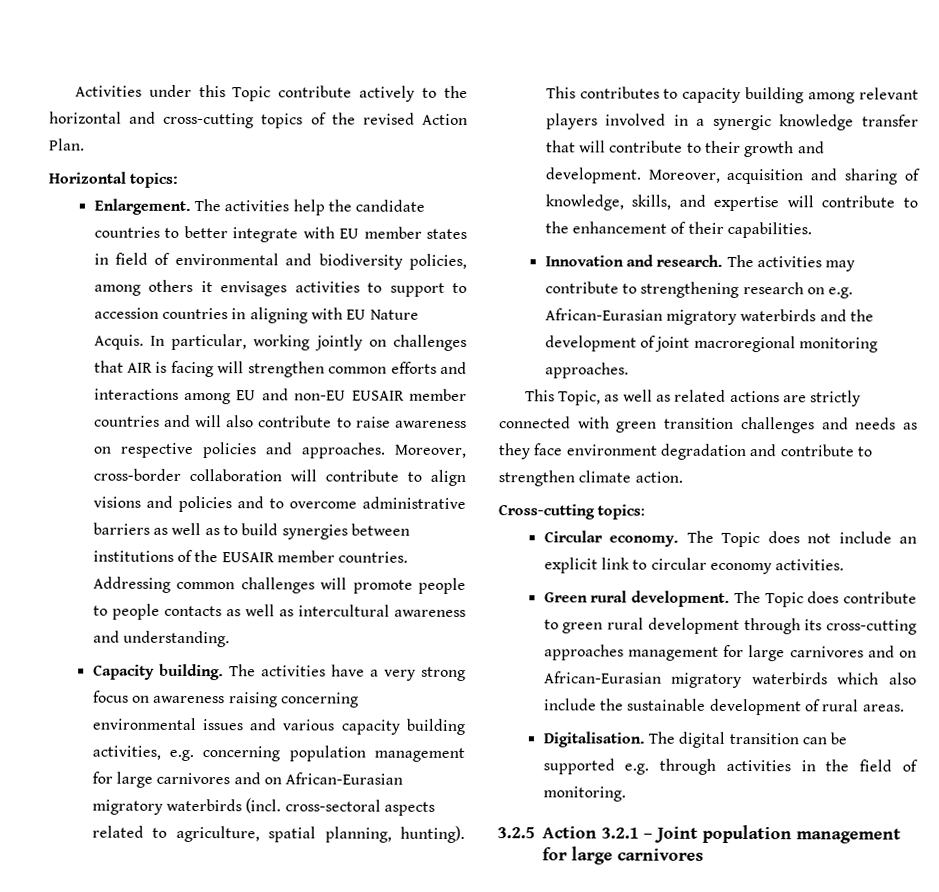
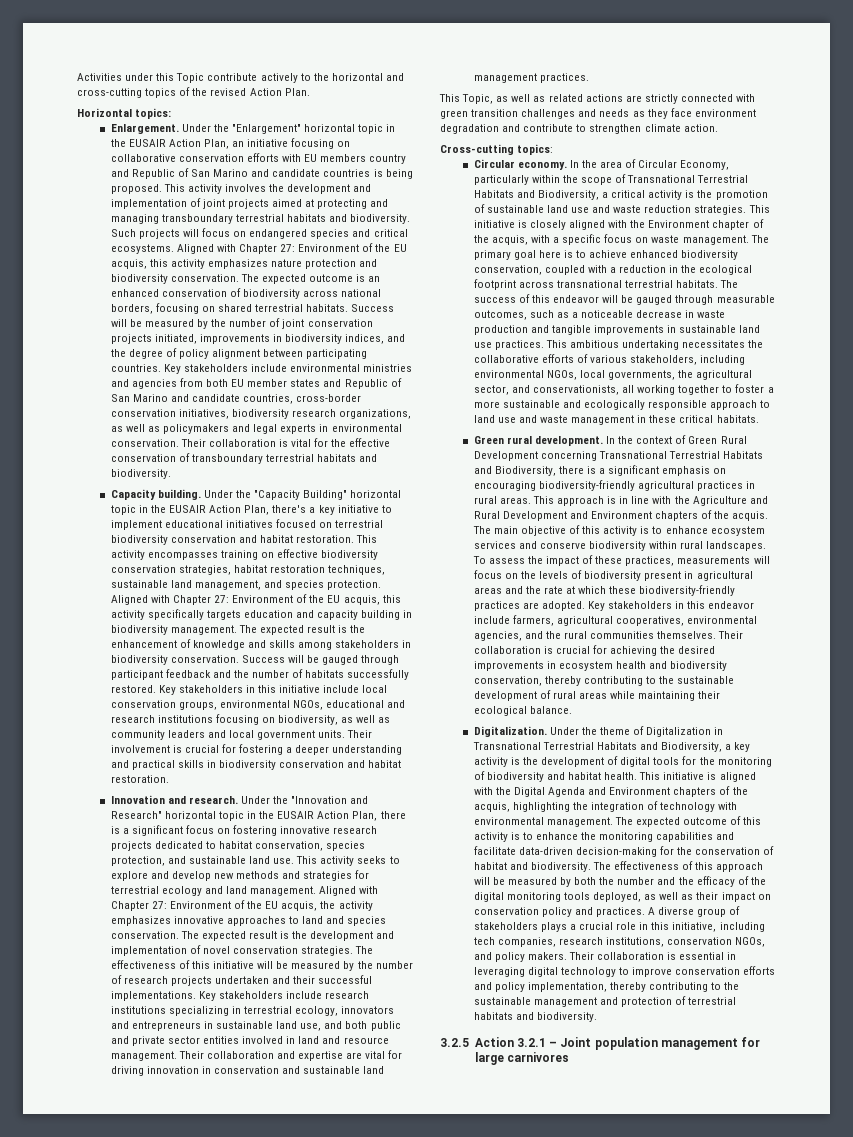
[193,198,426,216] [93,225,467,243] [93,252,468,270] [93,279,467,297] [93,307,419,324] [93,333,467,351] [93,360,467,378] [93,388,467,405] [93,414,467,428] [92,442,468,459] [92,468,467,486] [92,495,466,513] [92,522,410,540] [92,549,409,563] [92,576,466,594] [92,603,466,620] [92,630,230,648] [92,663,467,681] [92,690,359,708] [91,717,465,735] [91,745,466,762] [91,771,404,788] [91,798,435,816] [91,825,466,843] [545,86,919,104] [545,113,919,131] [545,140,825,158] [544,167,921,185] [544,194,918,212] [544,221,812,239] [544,254,856,272] [544,281,854,299] [544,308,874,325] [544,335,878,353] [544,362,629,379] The activities help the candidate countries to better integrate with EU member states in field of environmental and biodiversity policies, among others it envisages activities to support to accession countries in aligning with EU Nature Acquis. In particular, working jointly on challenges that AIR is facing will strengthen common efforts and interactions among EU and non-EU EUSAIR member countries and will also contribute to raise awareness on respective policies and approaches. Moreover, cross-border collaboration will contribute to align visions and policies and to overcome administrative barriers as well as to build synergies between institutions of the EUSAIR member countries. Addressing common challenges will promote people to people contacts as well as intercultural awareness and understanding. // Capacity building. The activities have a very strong focus on awareness raising concerning environmental issues and various capacity building activities, e.g. concerning population management for large carnivores and on African-Eurasian migratory waterbirds (incl. cross-sectoral aspects related to agriculture, spatial planning, hunting). This contributes to capacity building among relevant players involved in a synergic knowledge transfer that will contribute to their growth and development. Moreover, acquisition and sharing of knowledge, skills, and expertise will contribute to the enhancement of their capabilities. // Innovation and research. The activities may contribute to strengthening research on e.g. African-Eurasian migratory waterbirds and the development of joint macroregional monitoring approaches. -> [181,124,396,134] [110,138,351,149] [110,153,407,164] [110,168,413,179] [110,184,372,194] [110,198,389,209] [110,214,411,224] [110,228,408,239] [110,243,407,254] [110,259,378,269] [110,274,381,284] [110,288,382,299] [110,303,395,314] [110,318,373,329] [110,334,406,344] [110,348,368,359] [110,364,413,374] [110,378,402,389] [110,394,362,404] [110,409,412,419] [110,424,402,434] [110,438,391,447] [110,453,378,464] [110,469,171,479] [110,489,402,500] [110,505,392,515] [110,519,384,530] [110,535,378,545] [110,549,379,560] [110,565,386,575] [110,580,382,590] [110,594,401,605] [110,609,413,620] [110,625,366,635] [110,639,412,650] [110,655,400,665] [110,669,410,680] [110,685,388,695] [110,700,406,710] [110,714,391,725] [110,730,373,740] [110,744,403,755] [110,760,402,770] [110,775,169,783] [110,795,369,804] [110,811,406,821] [110,825,378,836] [110,841,366,851] [110,856,400,866] [110,870,370,881] [110,886,379,896] [110,900,373,911] [110,916,387,926] [110,931,395,941] [110,945,374,956] [110,960,413,971] [110,975,373,986] [110,991,370,1001] [110,1006,395,1016] [110,1021,401,1031] [110,1036,389,1046] [110,1050,403,1061] [110,1066,385,1076] [473,73,589,83] Under the "Enlargement" horizontal topic in the EUSAIR Action Plan, an initiative focusing on collaborative conservation efforts with EU members country and Republic of San Marino and candidate countries is being proposed. This activity involves the development and implementation of joint projects aimed at protecting and managing transboundary terrestrial habitats and biodiversity. Such projects will focus on endangered species and critical ecosystems. Aligned with Chapter 27: Environment of the EU acquis, this activity emphasizes nature protection and biodiversity conservation. The expected outcome is an enhanced conservation of biodiversity across national borders, focusing on shared terrestrial habitats. Success will be measured by the number of joint conservation projects initiated, improvements in biodiversity indices, and the degree of policy alignment between participating countries. Key stakeholders include environmental ministries and agencies from both EU member states and Republic of San Marino and candidate countries, cross-border conservation initiatives, biodiversity research organizations, as well as policymakers and legal experts in environmental conservation. Their collaboration is vital for the effective conservation of transboundary terrestrial habitats and biodiversity. // Capacity building. Under the "Capacity Building" horizontal topic in the EUSAIR Action Plan, there's a key initiative to implement educational initiatives focused on terrestrial biodiversity conservation and habitat restoration. This activity encompasses training on effective biodiversity conservation strategies, habitat restoration techniques, sustainable land management, and species protection. Aligned with Chapter 27: Environment of the EU acquis, this activity specifically targets education and capacity building in biodiversity management. The expected result is the enhancement of knowledge and skills among stakeholders in biodiversity conservation. Success will be gauged through participant feedback and the number of habitats successfully restored. Key stakeholders in this initiative include local conservation groups, environmental NGOs, educational and research institutions focusing on biodiversity, as well as community leaders and local government units. Their involvement is crucial for fostering a deeper understanding and practical skills in biodiversity conservation and habitat restoration. // Innovation and research. Under the "Innovation and Research" horizontal topic in the EUSAIR Action Plan, there is a significant focus on fostering innovative research projects dedicated to habitat conservation, species protection, and sustainable land use. This activity seeks to explore and develop new methods and strategies for terrestrial ecology and land management. Aligned with Chapter 27: Environment of the EU acquis, the activity emphasizes innovative approaches to land and species conservation. The expected result is the development and implementation of novel conservation strategies. The effectiveness of this initiative will be measured by the number of research projects undertaken and their successful implementations. Key stakeholders include research institutions specializing in terrestrial ecology, innovators and entrepreneurs in sustainable land use, and both public and private sector entities involved in land and resource management. Their collaboration and expertise are vital for driving innovation in conservation and sustainable land management practices.
[686,530,917,548] [543,557,845,575] [543,590,917,608] [543,617,917,635] [543,644,917,662] [543,671,917,689] [543,698,597,711] The Topic does not include an explicit link to circular economy activities. // Green rural development. The Topic does contribute to green rural development through its cross-cutting approaches management for large carnivores and on African-Eurasian migratory waterbirds which also include -> [569,159,730,170] [473,174,749,185] [473,190,768,200] [473,204,770,215] [473,219,764,230] [473,234,769,245] [473,250,739,260] [473,265,753,275] [473,279,739,290] [473,294,775,305] [473,310,726,320] [473,325,761,335] [473,340,764,350] [473,354,746,365] [473,370,753,380] [473,384,774,395] [473,400,771,410] [473,415,759,425] [473,435,747,446] [473,451,764,461] [473,465,727,476] [473,480,756,491] [473,496,768,506] [473,510,769,521] [472,525,765,536] [473,541,767,551] [472,555,770,566] [473,570,753,581] [473,585,736,596] [473,601,755,611] [473,615,758,626] [473,631,744,641] [473,645,716,656] [473,661,728,671] [473,676,657,686] In the area of Circular Economy, particularly within the scope of Transnational Terrestrial Habitats and Biodiversity, a critical activity is the promotion of sustainable land use and waste reduction strategies. This initiative is closely aligned with the Environment chapter of the acquis, with a specific focus on waste management. The primary goal here is to achieve enhanced biodiversity conservation, coupled with a reduction in the ecological footprint across transnational terrestrial habitats. The success of this endeavor will be gauged through measurable outcomes, such as a noticeable decrease in waste production and tangible improvements in sustainable land use practices. This ambitious undertaking necessitates the collaborative efforts of various stakeholders, including environmental NGOs, local governments, the agricultural sector, and conservationists, all working together to foster a more sustainable and ecologically responsible approach to land use and waste management in these critical habitats. // Green rural development. In the context of Green Rural Development concerning Transnational Terrestrial Habitats and Biodiversity, there is a significant emphasis on encouraging biodiversity-friendly agricultural practices in rural areas. This approach is in line with the Agriculture and Rural Development and Environment chapters of the acquis. The main objective of this activity is to enhance ecosystem services and conserve biodiversity within rural landscapes. To assess the impact of these practices, measurements will focus on the levels of biodiversity present in agricultural areas and the rate at which these biodiversity-friendly practices are adopted. Key stakeholders in this endeavor include farmers, agricultural cooperatives, environmental agencies, and the rural communities themselves. Their collaboration is crucial for achieving the desired improvements in ecosystem health and biodiversity conservation, thereby contributing to
[862,704,905,712] [542,731,848,748] [542,758,918,775] [542,786,626,802] areas. // Digitalisation. The digital transition can be supported e.g. through activities in the field of monitoring. -> [579,691,721,701] [473,706,572,716] [473,726,724,737] [472,742,751,752] [473,756,772,767] [473,771,756,782] [473,786,748,797] [473,801,738,812] [473,816,762,827] [473,832,735,842] [473,846,775,857] [473,861,764,872] [473,876,766,887] [473,892,771,902] [473,906,741,917] [473,922,765,932] [473,937,766,947] [473,952,737,962] [473,966,776,977] [473,982,740,992] [473,996,737,1007] [473,1012,597,1022] areas while maintaining their ecological balance. // Digitalization. Under the theme of Digitalization in Transnational Terrestrial Habitats and Biodiversity, a key activity is the development of digital tools for the monitoring of biodiversity and habitat health. This initiative is aligned with the Digital Agenda and Environment chapters of the acquis, highlighting the integration of technology with environmental management. The expected outcome of this activity is to enhance the monitoring capabilities and facilitate data-driven decision-making for the conservation of habitat and biodiversity. The effectiveness of this approach will be measured by both the number and the efficacy of the digital monitoring tools deployed, as well as their impact on conservation policy and practices. A diverse group of stakeholders plays a crucial role in this initiative, including tech companies, research institutions, conservation NGOs, and policy makers. Their collaboration is essential in leveraging digital technology to improve conservation efforts and policy implementation, thereby contributing to the sustainable management and protection of terrestrial habitats and biodiversity.

